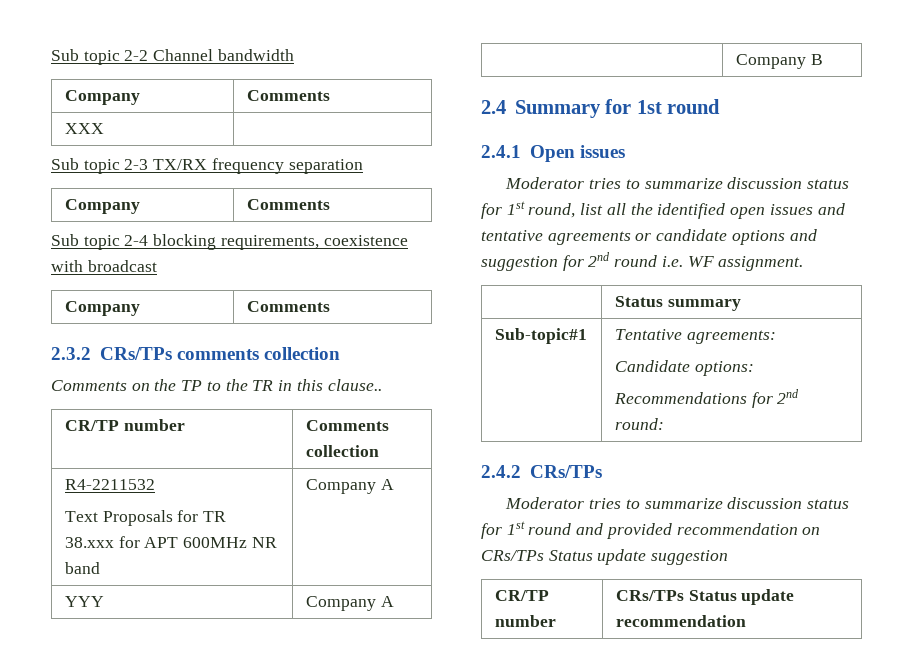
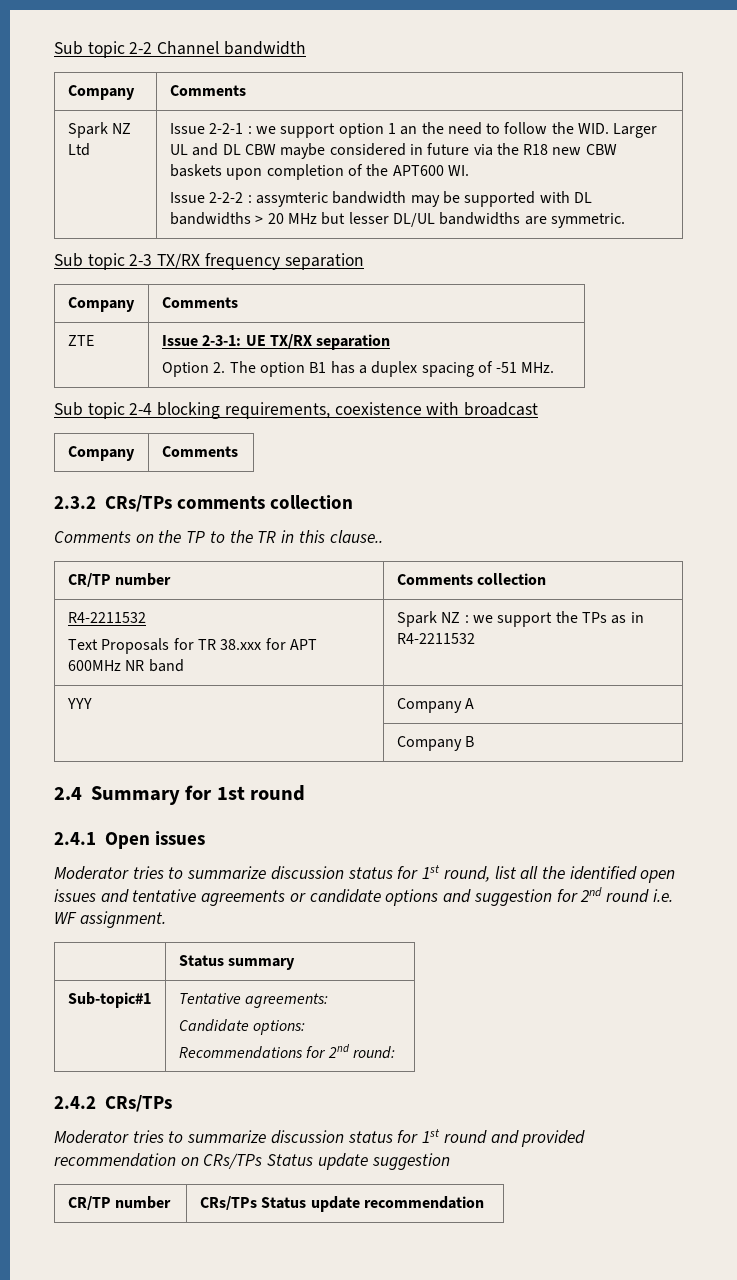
[64,123,104,134] XXX | -> [67,122,132,138] [67,143,90,156] [169,122,658,138] [169,143,617,159] [169,164,469,180] [169,191,592,207] [169,212,625,228] Spark NZ Ltd | Issue 2-2-1 : we support option 1 an the need to follow the WID. Larger UL and DL CBW maybe considered in future via the R18 new CBW baskets upon completion of the APT600 WI. // Issue 2-2-2 : assymteric bandwidth may be supported with DL bandwidths > 20 MHz but lesser DL/UL bandwidths are symmetric.
(330, 204) none -> [67,335,94,346] [161,334,391,350] [161,361,555,377] // ZTE | Issue 2-3-1: UE TX/RX separation // Option 2. The option B1 has a duplex spacing of -51 MHz.
[305,479,394,494] Company A -> [396,611,644,627] [396,633,475,644] Spark NZ : we support the TPs as in R4-2211532

